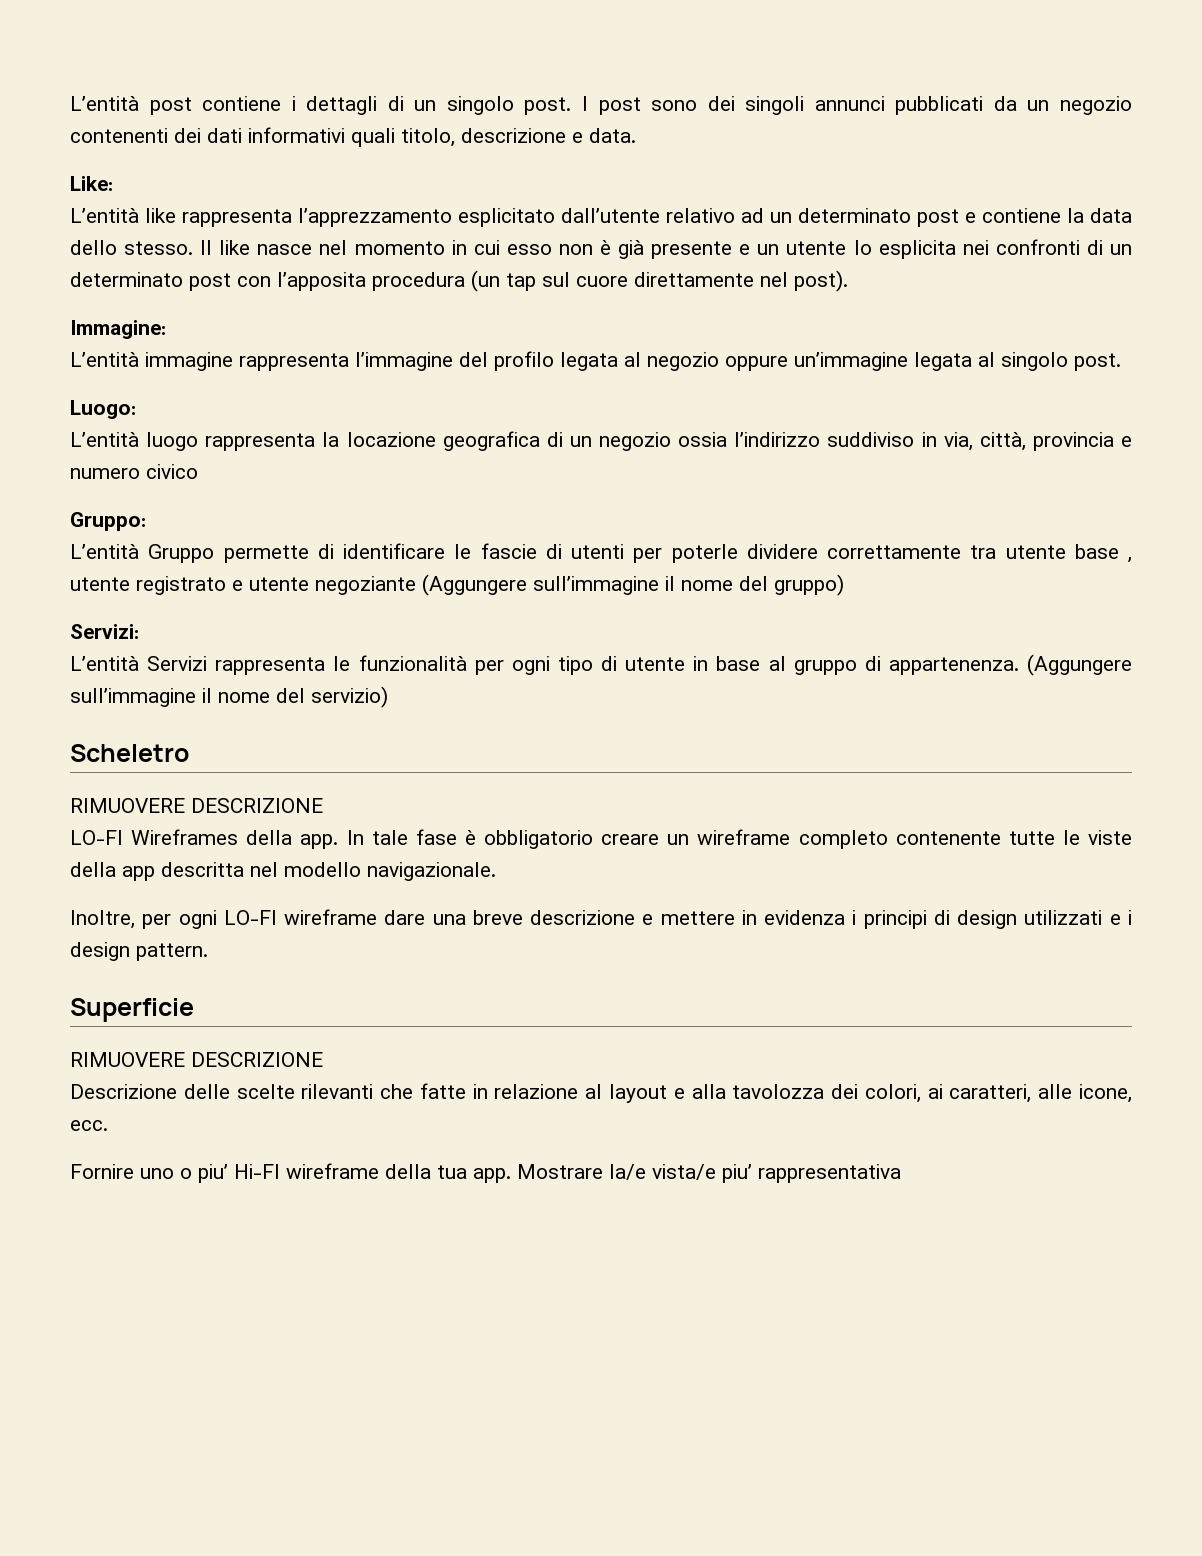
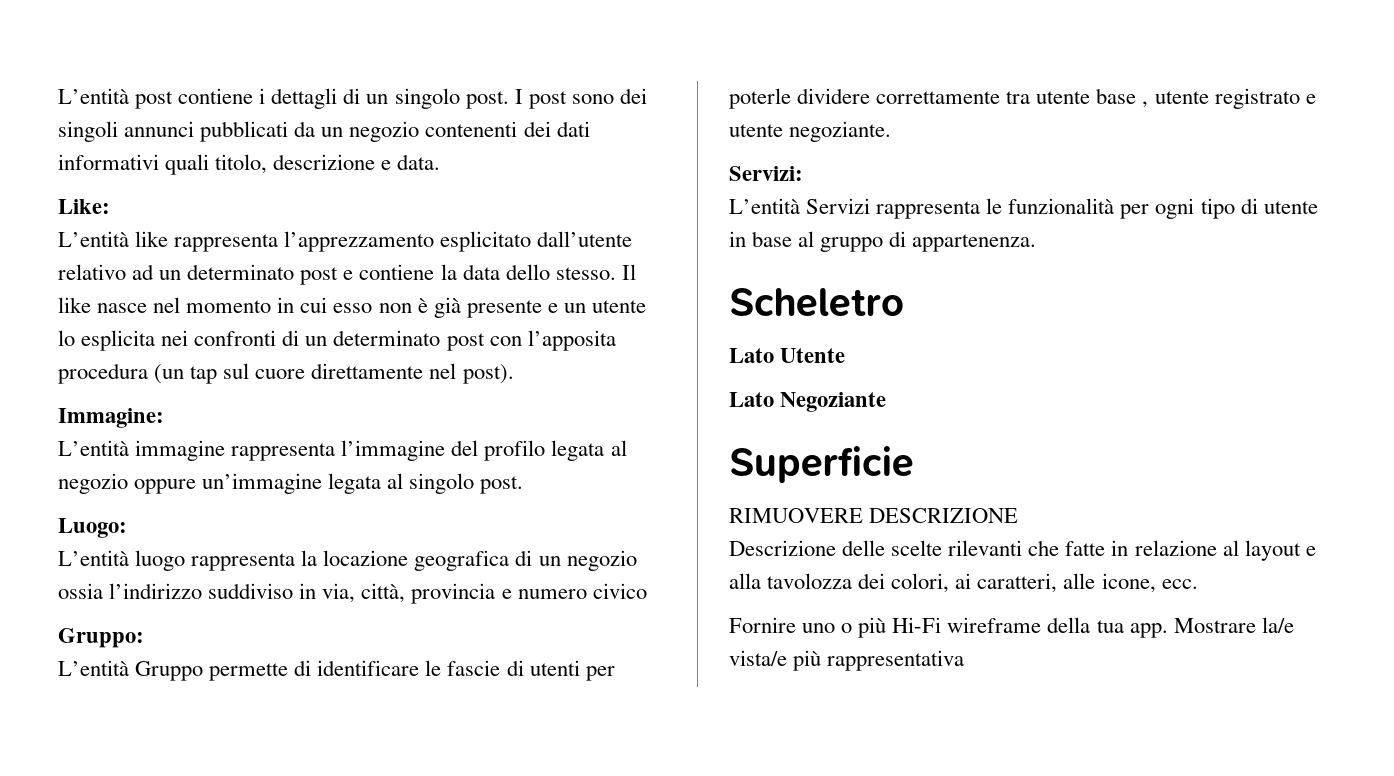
[315,574,844,596] negoziante (Aggungere sull’immagine il nome del gruppo) -> [789,121,892,142] negoziante.
[1027,654,1132,676] [70,686,388,708] [70,744,189,762] [70,798,323,813] [70,829,1132,849] [70,862,496,881] [70,909,1133,929] [70,942,208,961] (Aggungere sull’immagine il nome del servizio) // Scheletro // RIMUOVERE DESCRIZIONE // LO-FI Wireframes della app. In tale fase è obbligatorio creare un wireframe completo contenente tutte le viste della app descritta nel modello navigazionale. // Inoltre, per ogni LO-FI wireframe dare una breve descrizione e mettere in evidenza i principi di design utilizzati e i design pattern. -> [729,288,904,317] [729,348,846,363] [729,392,887,412] // Scheletro // Lato Utente // Lato Negoziante
[198,1164,280,1183] piu’ Hi-FI -> [858,617,942,638] più Hi-Fi
[722,1164,752,1183] piu’ -> [793,650,822,671] più

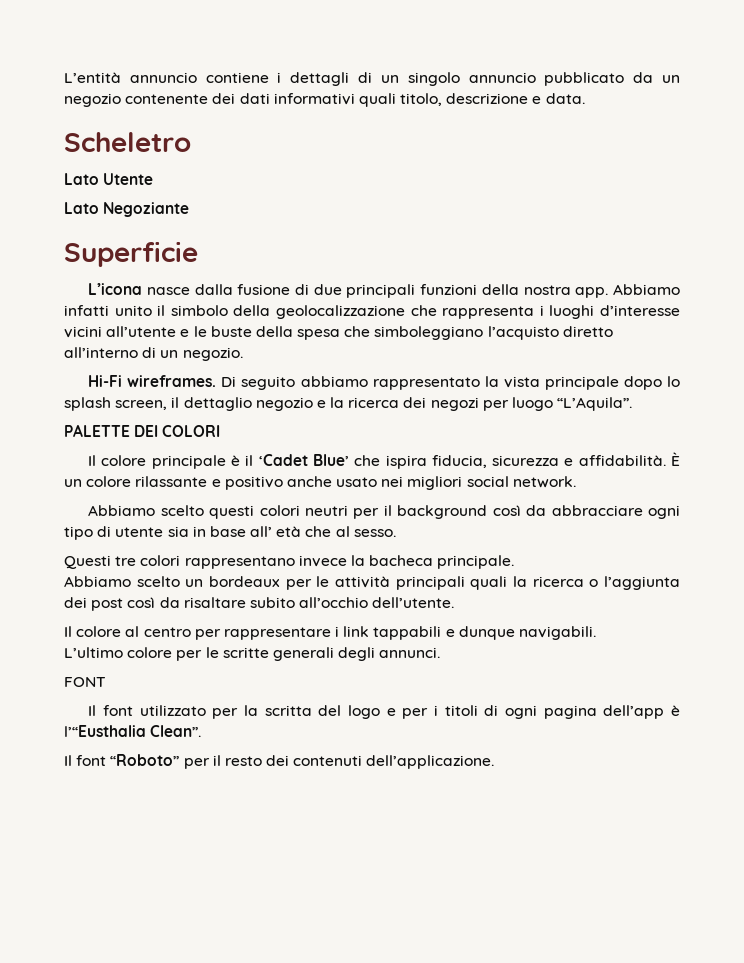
[58,88,174,109] L’entità post -> [64,72,197,83] L’entità annuncio
[465,88,647,109] [58,121,289,142] post. I post sono dei singoli annunci pubblicati -> [468,72,625,86] annuncio pubblicato
[425,121,518,137] contenenti -> [125,94,209,104] contenente
[58,199,110,214] [58,231,633,252] [58,264,636,285] [58,297,646,318] [58,330,616,351] [58,363,514,384] [58,408,164,428] [58,440,627,461] [58,473,524,494] [58,518,127,538] [58,550,637,571] [58,583,647,604] [58,628,144,648] [58,660,615,681] [729,88,1316,109] [729,121,892,142] [729,166,803,181] [729,198,1318,219] [729,231,1037,252] // Like: // L’entità like rappresenta l’apprezzamento esplicitato dall’utente relativo ad un determinato post e contiene la data dello stesso. Il like nasce nel momento in cui esso non è già presente e un utente lo esplicita nei confronti di un determinato post con l’apposita procedura (un tap sul cuore direttamente nel post). // Immagine: // L’entità immagine rappresenta l’immagine del profilo legata al negozio oppure un’immagine legata al singolo post. // Luogo: // L’entità luogo rappresenta la locazione geografica di un negozio ossia l’indirizzo suddiviso in via, città, provincia e numero civico // Gruppo: // L’entità Gruppo permette di identificare le fascie di utenti per poterle dividere correttamente tra utente base , utente registrato e utente negoziante. // Servizi: // L’entità Servizi rappresenta le funzionalità per ogni tipo di utente in base al gruppo di appartenenza. -> (585, 98) none
[729,508,1019,523] [729,540,1316,561] [729,573,1198,593] [729,617,1294,638] [729,650,965,671] RIMUOVERE DESCRIZIONE // Descrizione delle scelte rilevanti che fatte in relazione al layout e alla tavolozza dei colori, ai caratteri, alle icone, ecc. // Fornire uno o più Hi-Fi wireframe della tua app. Mostrare la/e vista/e più rappresentativa -> [88,283,680,298] [64,305,681,319] [64,326,613,340] [64,347,243,361] [88,375,680,390] [64,397,633,411] [64,424,221,437] [88,452,680,469] [64,476,576,490] [88,505,680,519] [64,526,396,540] [64,555,515,569] [64,576,680,590] [64,597,455,611] [64,626,597,640] [64,647,441,661] [64,677,106,687] [88,705,680,719] [64,725,202,737] [64,754,495,769] L’icona nasce dalla fusione di due principali funzioni della nostra app. Abbiamo infatti unito il simbolo della geolocalizzazione che rappresenta i luoghi d’interesse vicini all’utente e le buste della spesa che simboleggiano l’acquisto diretto all’interno di un negozio. // Hi-Fi wireframes. Di seguito abbiamo rappresentato la vista principale dopo lo splash screen, il dettaglio negozio e la ricerca dei negozi per luogo “L’Aquila”. // PALETTE DEI COLORI // Il colore principale è il ‘Cadet Blue’ che ispira fiducia, sicurezza e affidabilità. È un colore rilassante e positivo anche usato nei migliori social network. // Abbiamo scelto questi colori neutri per il background così da abbracciare ogni tipo di utente sia in base all’ età che al sesso. // Questi tre colori rappresentano invece la bacheca principale. // Abbiamo scelto un bordeaux per le attività principali quali la ricerca o l’aggiunta dei post così da risaltare subito all’occhio dell’utente. // Il colore al centro per rappresentare i link tappabili e dunque navigabili. // L’ultimo colore per le scritte generali degli annunci. // FONT // Il font utilizzato per la scritta del logo e per i titoli di ogni pagina dell’app è l’“Eusthalia Clean”. // Il font “Roboto” per il resto dei contenuti dell’applicazione.

